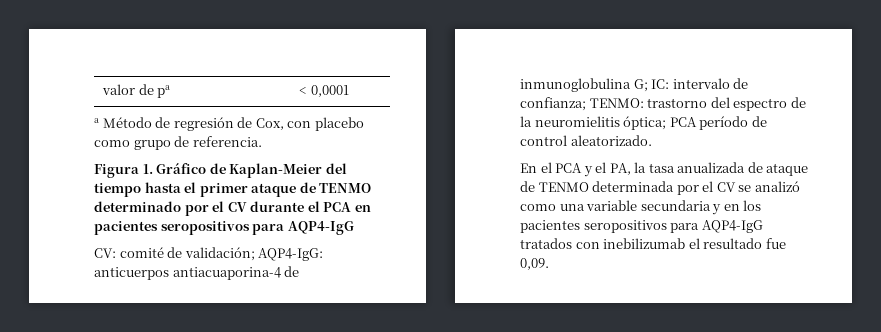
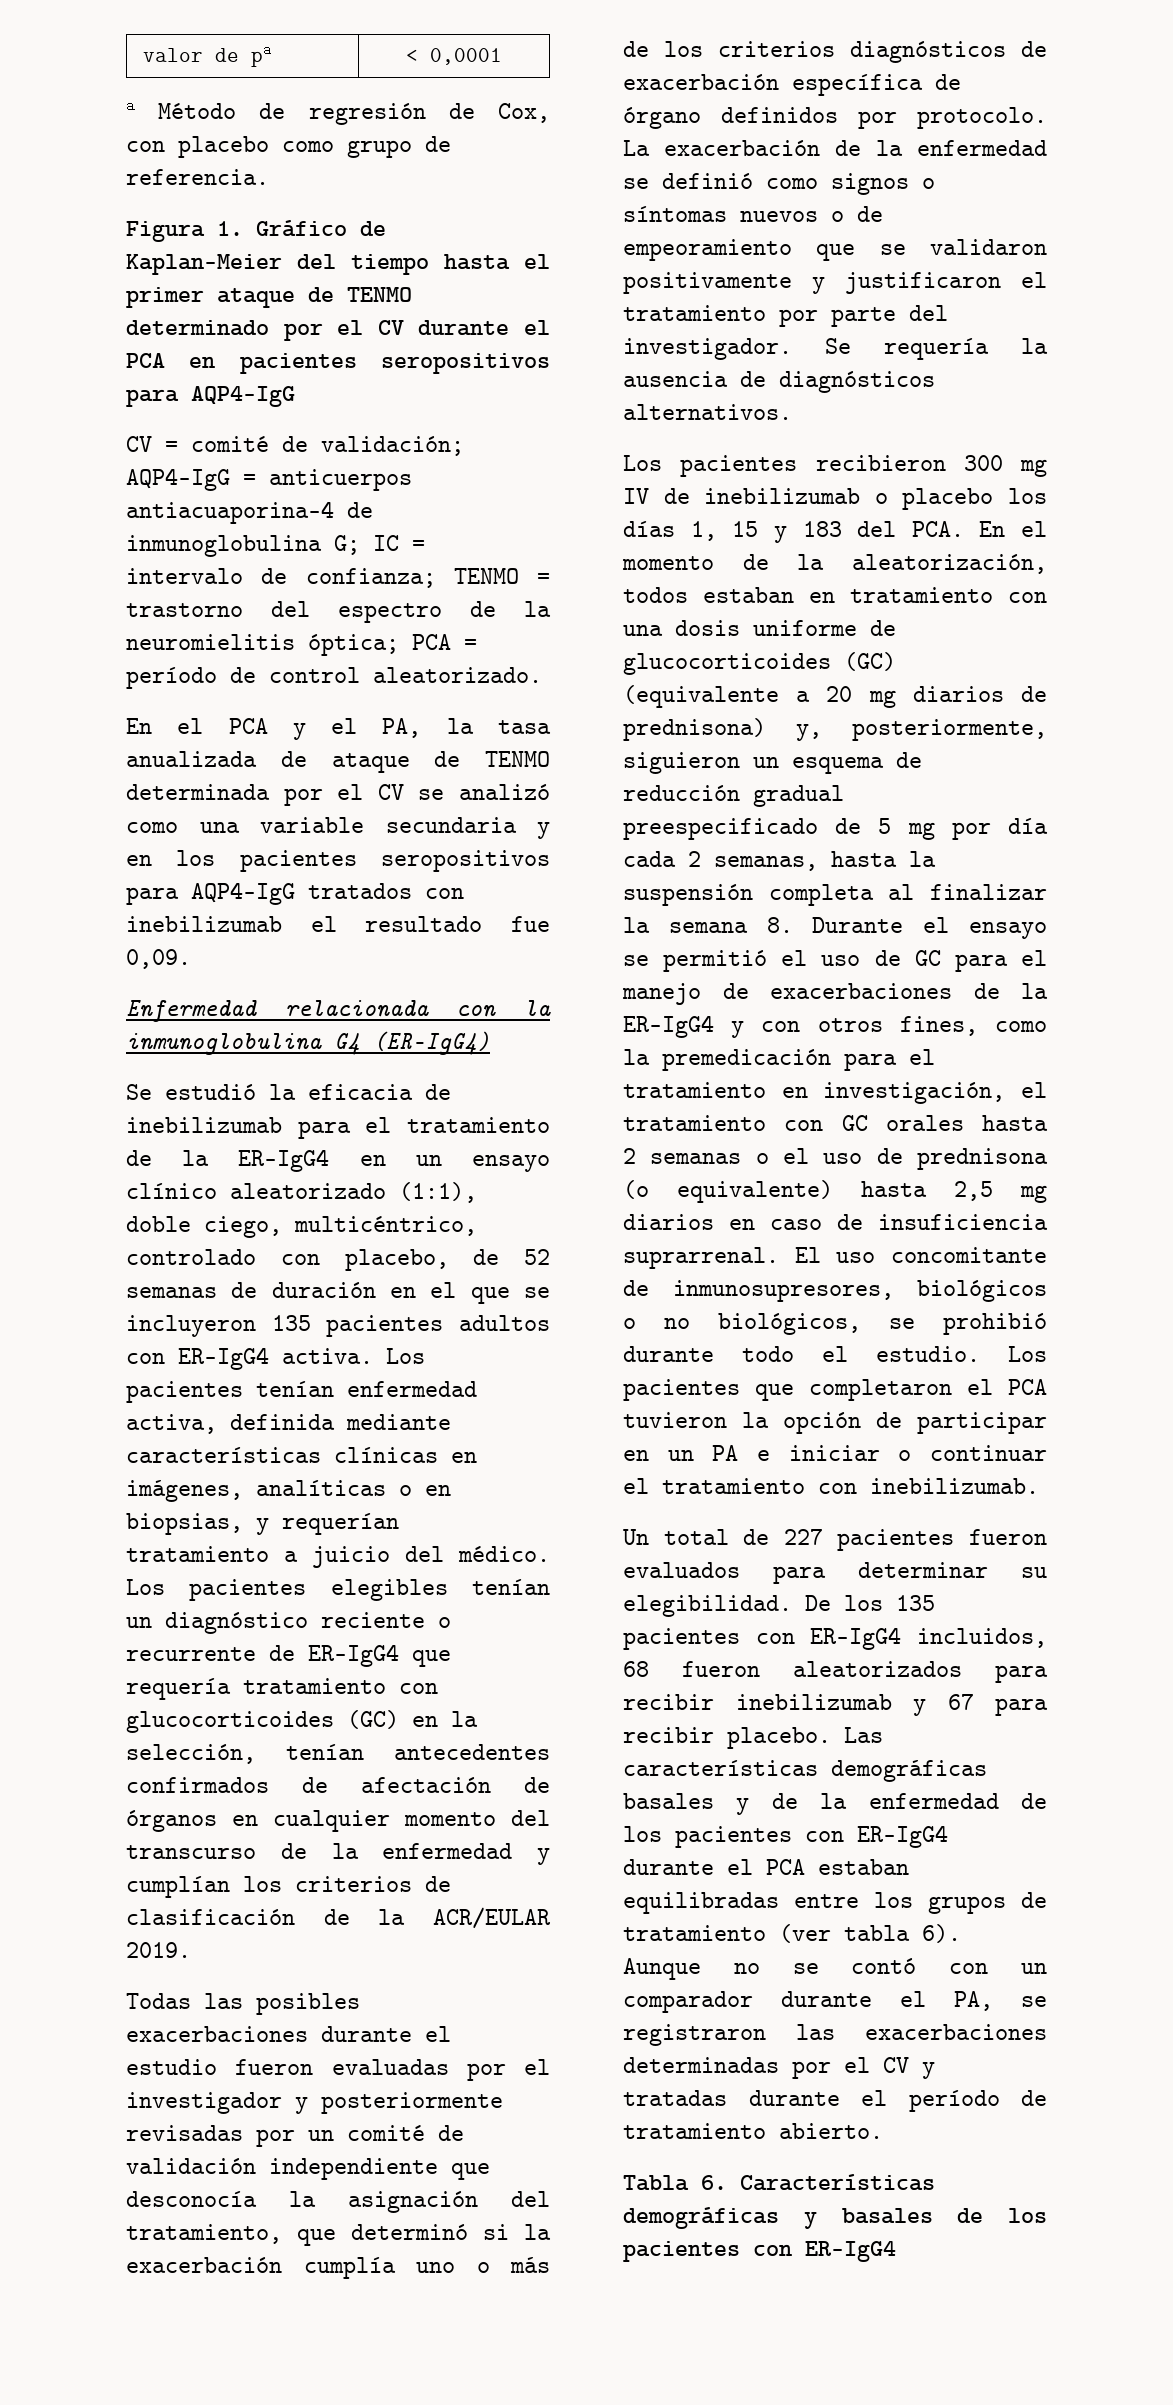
[94,248,116,258] CV: -> [126,436,178,452] CV =
[258,248,324,261] AQP4-IgG: -> [126,468,256,491] AQP4-IgG =
[651,79,670,89] IC: -> [373,535,425,551] IC =
[589,98,644,108] TENMO: -> [453,568,550,584] TENMO =
(697, 122) none -> [464,639,477,650] =
(549, 264) none -> [126,1000,551,1022] [126,1031,490,1055] [126,1084,451,1100] [126,1117,550,1139] [126,1149,550,1172] [126,1182,477,1203] [126,1216,477,1238] [126,1249,550,1271] [126,1282,550,1304] [126,1315,550,1337] [126,1347,425,1370] [126,1381,477,1403] [126,1414,451,1434] [126,1447,477,1463] [126,1480,451,1502] [126,1513,399,1535] [126,1546,550,1568] [126,1579,550,1601] [126,1612,451,1634] [126,1644,451,1667] [126,1678,438,1700] [126,1710,478,1733] [126,1744,550,1764] [126,1777,550,1793] [126,1810,550,1832] [126,1843,550,1865] [126,1876,451,1898] [126,1907,551,1929] [126,1942,191,1958] [126,1993,360,2015] [126,2026,451,2042] [126,2059,550,2081] [126,2092,503,2114] [126,2125,464,2147] [126,2158,490,2180] [126,2191,550,2213] [126,2224,551,2246] [126,2257,550,2279] [623,41,1047,63] [623,74,961,96] [623,107,1047,129] [623,140,1047,156] [623,173,935,195] [623,206,883,222] [623,239,1047,261] [623,272,1047,294] [623,305,948,327] [623,338,1048,360] [623,371,935,393] [623,404,792,420] [623,455,1047,477] [623,488,1047,510] [623,521,1047,543] [622,554,1047,574] [623,587,1047,603] [623,620,896,636] [623,652,896,675] [623,685,1047,708] [623,718,1047,741] [623,752,922,774] [623,785,844,807] [623,818,1048,840] [623,851,936,871] [623,884,1047,906] [623,917,1047,939] [623,950,1047,972] [622,983,1048,1005] [623,1015,1047,1038] [623,1049,935,1071] [623,1082,1047,1104] [623,1115,1048,1131] [623,1148,1048,1170] [623,1180,1047,1203] [623,1214,1048,1230] [623,1247,1047,1269] [623,1280,1047,1302] [623,1313,1047,1335] [623,1346,1047,1362] [623,1379,1047,1401] [623,1412,1047,1434] [623,1445,1047,1461] [623,1478,1039,1494] [623,1529,1047,1551] [623,1562,1047,1584] [623,1595,935,1617] [623,1627,1047,1650] [623,1661,1048,1683] [623,1694,1048,1716] [623,1727,883,1749] [623,1760,987,1782] [623,1793,1047,1815] [623,1825,948,1848] [623,1859,909,1875] [623,1892,1047,1914] [623,1924,961,1943] [623,1958,1047,1980] [623,1991,1047,2013] [623,2024,1047,2046] [623,2057,935,2079] [623,2090,1047,2112] [623,2123,883,2139] [623,2174,935,2191] [623,2207,1047,2229] [623,2241,896,2262] // Enfermedad relacionada con la inmunoglobulina G4 (ER-IgG4) // Se estudió la eficacia de inebilizumab para el tratamiento de la ER-IgG4 en un ensayo clínico aleatorizado (1:1), doble ciego, multicéntrico, controlado con placebo, de 52 semanas de duración en el que se incluyeron 135 pacientes adultos con ER-IgG4 activa. Los pacientes tenían enfermedad activa, definida mediante características clínicas en imágenes, analíticas o en biopsias, y requerían tratamiento a juicio del médico. Los pacientes elegibles tenían un diagnóstico reciente o recurrente de ER-IgG4 que requería tratamiento con glucocorticoides (GC) en la selección, tenían antecedentes confirmados de afectación de órganos en cualquier momento del transcurso de la enfermedad y cumplían los criterios de clasificación de la ACR/EULAR 2019. // Todas las posibles exacerbaciones durante el estudio fueron evaluadas por el investigador y posteriormente revisadas por un comité de validación independiente que desconocía la asignación del tratamiento, que determinó si la exacerbación cumplía uno o más de los criterios diagnósticos de exacerbación específica de órgano definidos por protocolo. La exacerbación de la enfermedad se definió como signos o síntomas nuevos o de empeoramiento que se validaron positivamente y justificaron el tratamiento por parte del investigador. Se requería la ausencia de diagnósticos alternativos. // Los pacientes recibieron 300 mg IV de inebilizumab o placebo los días 1, 15 y 183 del PCA. En el momento de la aleatorización, todos estaban en tratamiento con una dosis uniforme de glucocorticoides (GC) (equivalente a 20 mg diarios de prednisona) y, posteriormente, siguieron un esquema de reducción gradual preespecificado de 5 mg por día cada 2 semanas, hasta la suspensión completa al finalizar la semana 8. Durante el ensayo se permitió el uso de GC para el manejo de exacerbaciones de la ER-IgG4 y con otros fines, como la premedicación para el tratamiento en investigación, el tratamiento con GC orales hasta 2 semanas o el uso de prednisona (o equivalente) hasta 2,5 mg diarios en caso de insuficiencia suprarrenal. El uso concomitante de inmunosupresores, biológicos o no biológicos, se prohibió durante todo el estudio. Los pacientes que completaron el PCA tuvieron la opción de participar en un PA e iniciar o continuar el tratamiento con inebilizumab. // Un total de 227 pacientes fueron evaluados para determinar su elegibilidad. De los 135 pacientes con ER-IgG4 incluidos, 68 fueron aleatorizados para recibir inebilizumab y 67 para recibir placebo. Las características demográficas basales y de la enfermedad de los pacientes con ER-IgG4 durante el PCA estaban equilibradas entre los grupos de tratamiento (ver tabla 6). Aunque no se contó con un comparador durante el PA, se registraron las exacerbaciones determinadas por el CV y tratadas durante el período de tratamiento abierto. // Tabla 6. Características demográficas y basales de los pacientes con ER-IgG4

